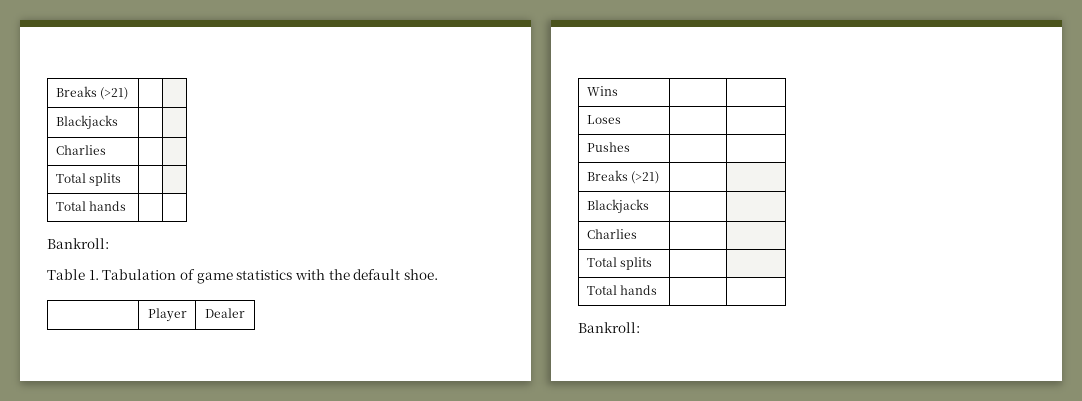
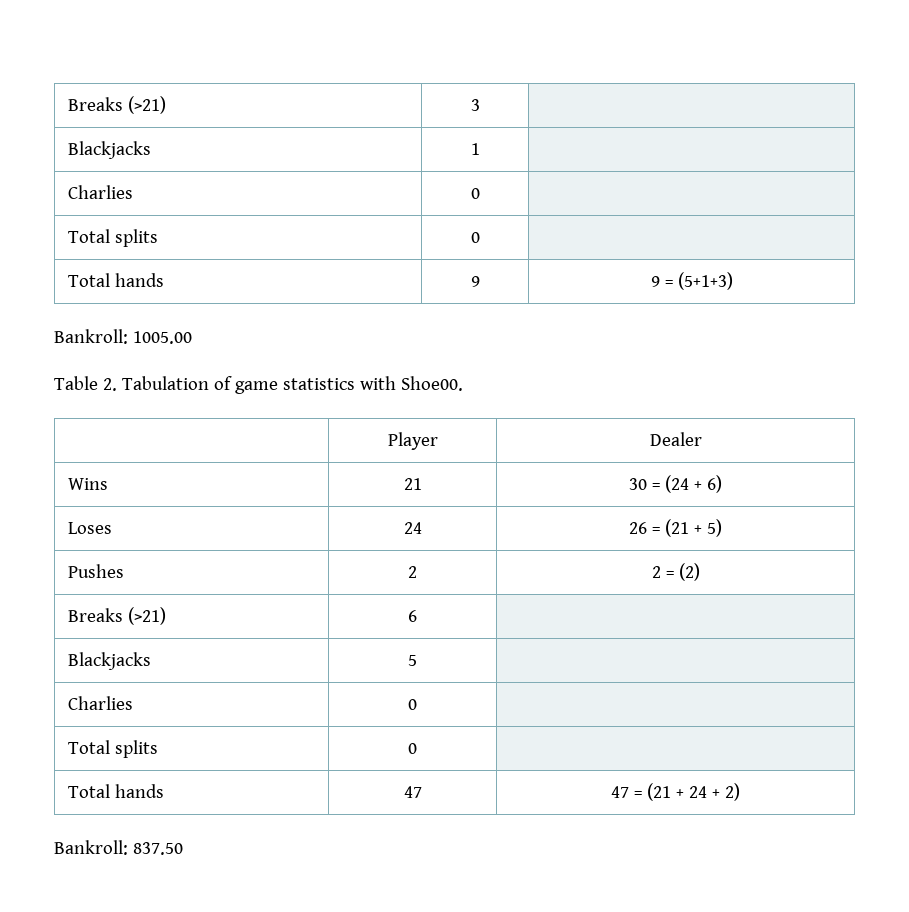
[55,86,128,100] [55,115,118,130] [55,145,106,155] [55,173,121,186] [55,201,126,211] [47,238,109,249] Breaks (>21) | | // Blackjacks | | // Charlies | | // Total splits | | // Total hands | | // Bankroll: -> [67,96,166,114] [470,99,480,111] [67,141,151,159] [470,143,480,155] [67,185,133,199] [470,188,480,199] [67,229,158,247] [470,232,480,243] [67,273,164,287] [470,276,480,287] [650,272,733,290] [54,329,192,344] Breaks (>21) | 3 | // Blackjacks | 1 | // Charlies | 0 | // Total splits | 0 | // Total hands | 9 | 9 = (5+1+3) // Bankroll: 1005.00
[88,270,99,280] 1. -> [102,378,117,391] 2.
[328,269,438,280] the default shoe. -> [400,376,463,391] Shoe00.
[586,115,621,124] [586,142,630,152] [586,170,659,184] [586,199,649,214] [586,229,637,239] [586,257,652,270] [586,285,657,295] [578,322,640,333] | // Loses | | // Pushes | | // Breaks (>21) | | // Blackjacks | | // Charlies | | // Total splits | | // Total hands | | // Bankroll: -> [403,478,422,490] [629,475,722,493] [67,522,112,534] [403,522,422,534] [629,519,722,537] [67,564,124,578] [408,566,417,578] [651,563,700,581] [67,607,166,625] [408,610,417,622] [67,652,151,670] [408,655,417,666] [67,696,133,710] [408,699,417,710] [67,740,158,758] [408,743,417,754] [67,784,164,798] [403,786,422,798] [611,783,740,801] [54,840,183,855] 21 | 30 = (24 + 6) // Loses | 24 | 26 = (21 + 5) // Pushes | 2 | 2 = (2) // Breaks (>21) | 6 | // Blackjacks | 5 | // Charlies | 0 | // Total splits | 0 | // Total hands | 47 | 47 = (21 + 24 + 2) // Bankroll: 837.50

